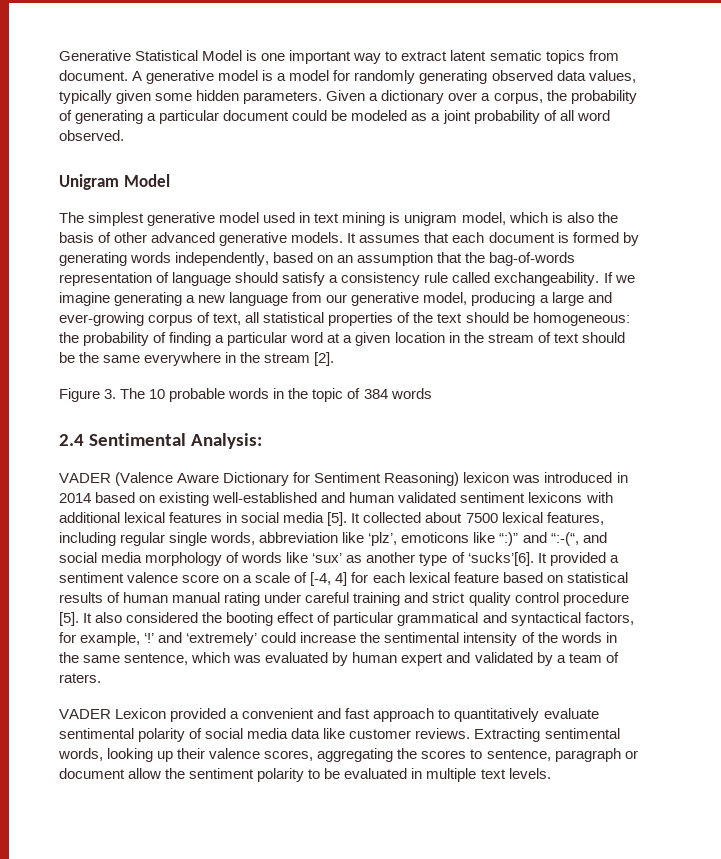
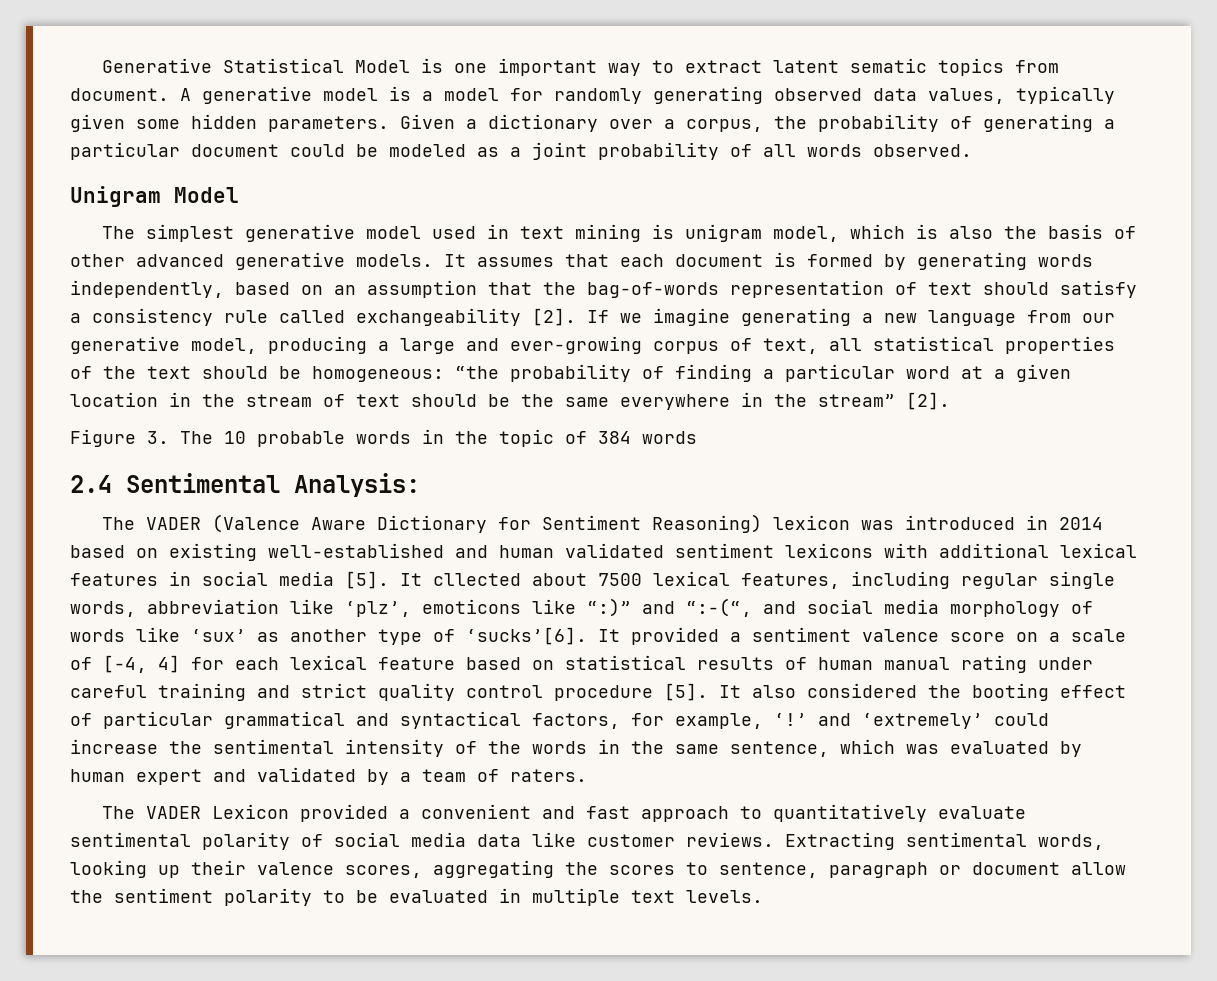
[576,110,610,121] word -> [807,144,862,157] words
[172,272,232,286] language -> [928,282,972,295] text
[494,272,600,286] exchangeability. -> [356,308,576,326] exchangeability [2].
[59,332,79,343] the -> [455,366,499,379] “the
[264,353,311,363] stream -> [818,394,895,407] stream”
(262, 441) none -> [102,517,136,530] The
[363,512,422,523] collected -> [433,573,521,586] cllected
(101, 678) none -> [102,806,136,819] The

